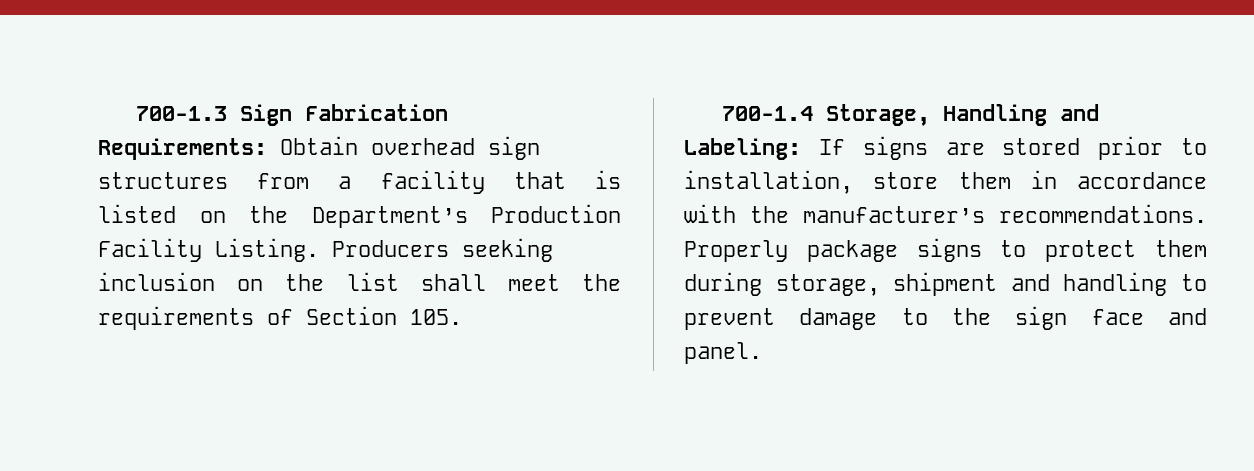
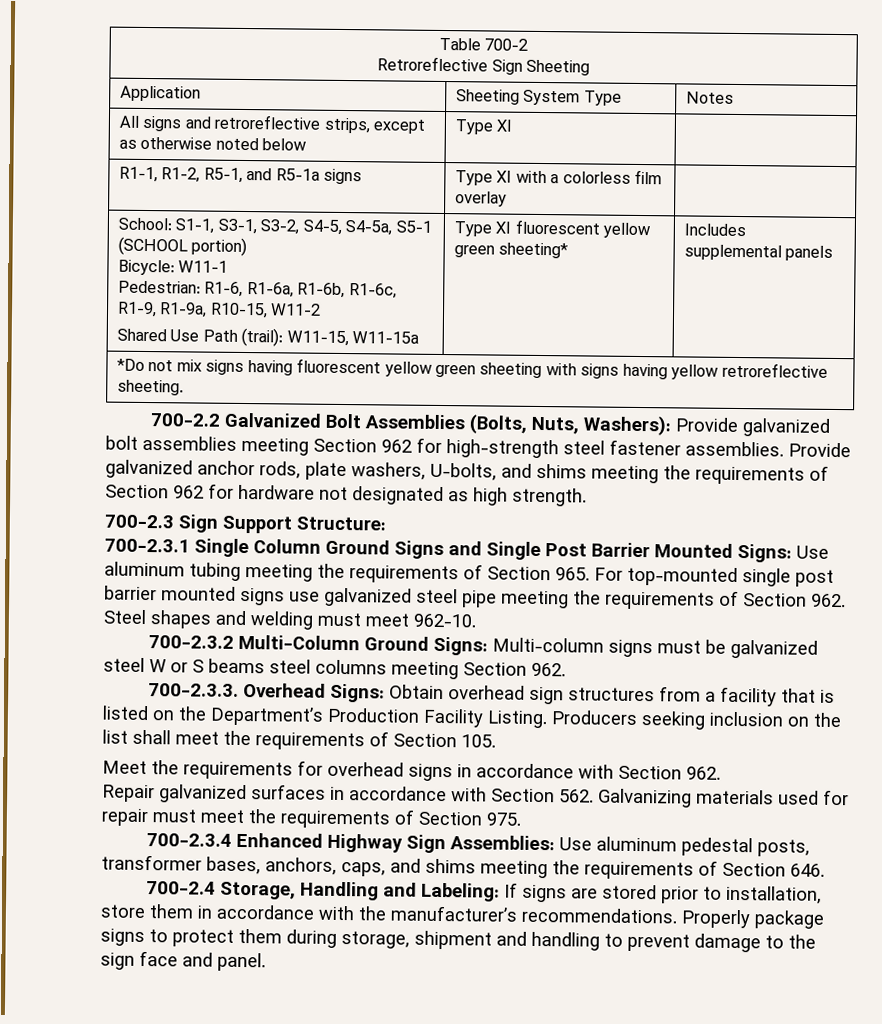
[135,104,448,126] [98,138,267,160] 700-1.3 Sign Fabrication Requirements: -> [438,37,529,51] [377,56,590,76] [119,85,201,102] [455,89,622,106] [685,91,734,104] [118,114,426,134] [118,136,308,151] [454,119,513,135] [118,166,363,185] [454,169,663,186] [454,191,507,207] [117,217,432,236] [117,236,248,257] [117,259,229,276] [117,280,397,299] [116,301,322,319] [116,327,420,347] [453,219,652,239] [453,242,569,259] [683,223,746,237] [683,244,834,261] [115,358,828,380] [116,379,184,396] [149,412,830,437] [105,435,851,459] [105,459,829,485] [105,483,587,507] [104,514,386,534] [104,538,829,563] [104,561,834,587] [104,585,846,610] [103,609,476,630] [147,634,818,659] [103,657,566,680] [147,682,385,703] Table 700-2 // Retroreflective Sign Sheeting // Application | Sheeting System Type | Notes // All signs and retroreflective strips, except as otherwise noted below | Type XI | // R1-1, R1-2, R5-1, and R5-1a signs | Type XI with a colorless film overlay | // School: S1-1, S3-1, S3-2, S4-5, S4-5a, S5-1 (SCHOOL portion) // Bicycle: W11-1 // Pedestrian: R1-6, R1-6a, R1-6b, R1-6c, R1-9, R1-9a, R10-15, W11-2 // Shared Use Path (trail): W11-15, W11-15a | Type XI fluorescent yellow green sheeting* | Includes supplemental panels // *Do not mix signs having fluorescent yellow green sheeting with signs having yellow retroreflective sheeting. // 700-2.2 Galvanized Bolt Assemblies (Bolts, Nuts, Washers): Provide galvanized bolt assemblies meeting Section 962 for high-strength steel fastener assemblies. Provide galvanized anchor rods, plate washers, U-bolts, and shims meeting the requirements of Section 962 for hardware not designated as high strength. // 700-2.3 Sign Support Structure: // 700-2.3.1 Single Column Ground Signs and Single Post Barrier Mounted Signs: Use aluminum tubing meeting the requirements of Section 965. For top-mounted single post barrier mounted signs use galvanized steel pipe meeting the requirements of Section 962. Steel shapes and welding must meet 962-10. // 700-2.3.2 Multi-Column Ground Signs: Multi-column signs must be galvanized steel W or S beams steel columns meeting Section 962. // 700-2.3.3. Overhead Signs:
[721,106,813,121] 700-1.4 -> [102,760,721,782] [102,784,849,808] [101,808,521,829] [145,832,810,857] [101,854,825,880] [145,881,216,895] Meet the requirements for overhead signs in accordance with Section 962. // Repair galvanized surfaces in accordance with Section 562. Galvanizing materials used for repair must meet the requirements of Section 975. // 700-2.3.4 Enhanced Highway Sign Assemblies: Use aluminum pedestal posts, transformer bases, anchors, caps, and shims meeting the requirements of Section 646. // 700-2.4

